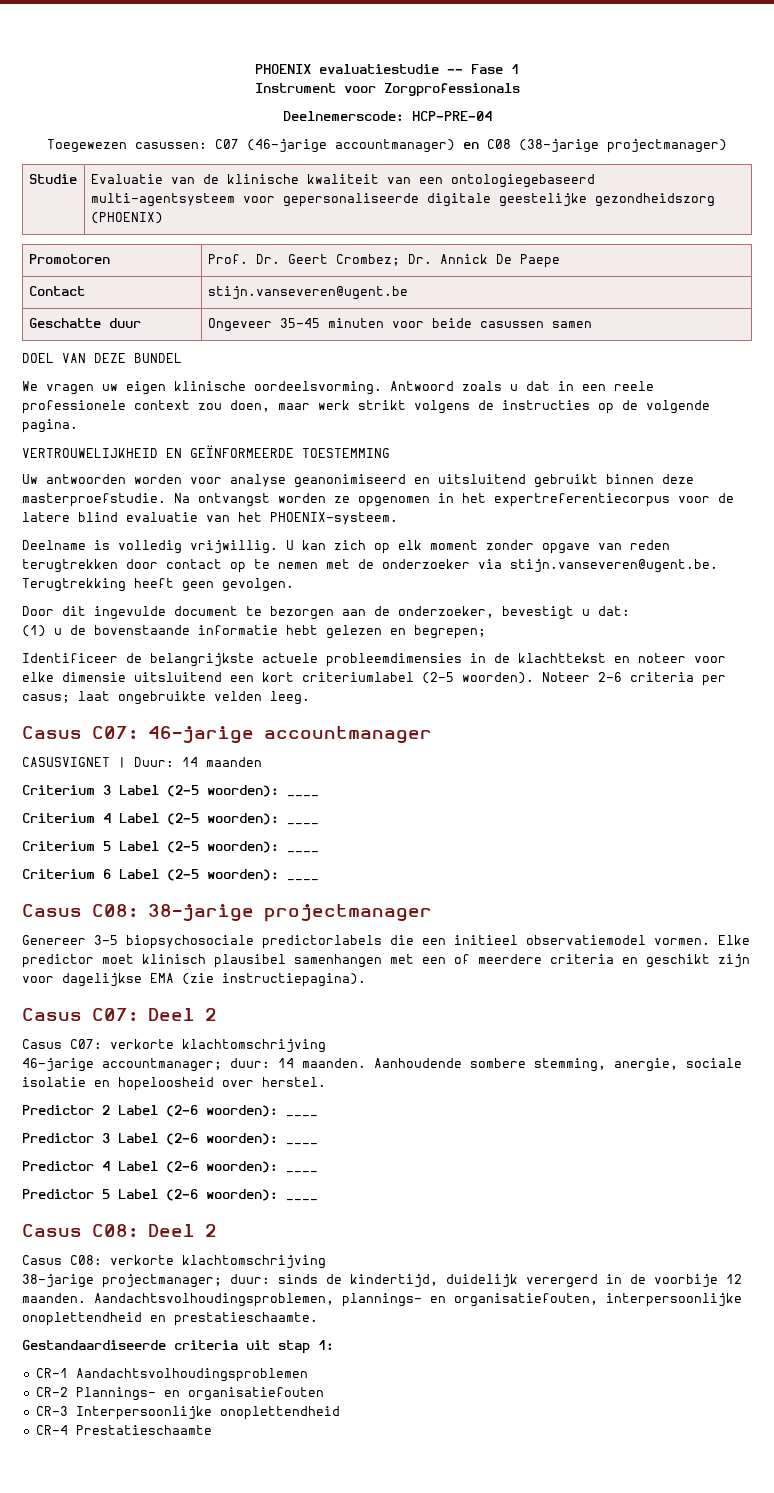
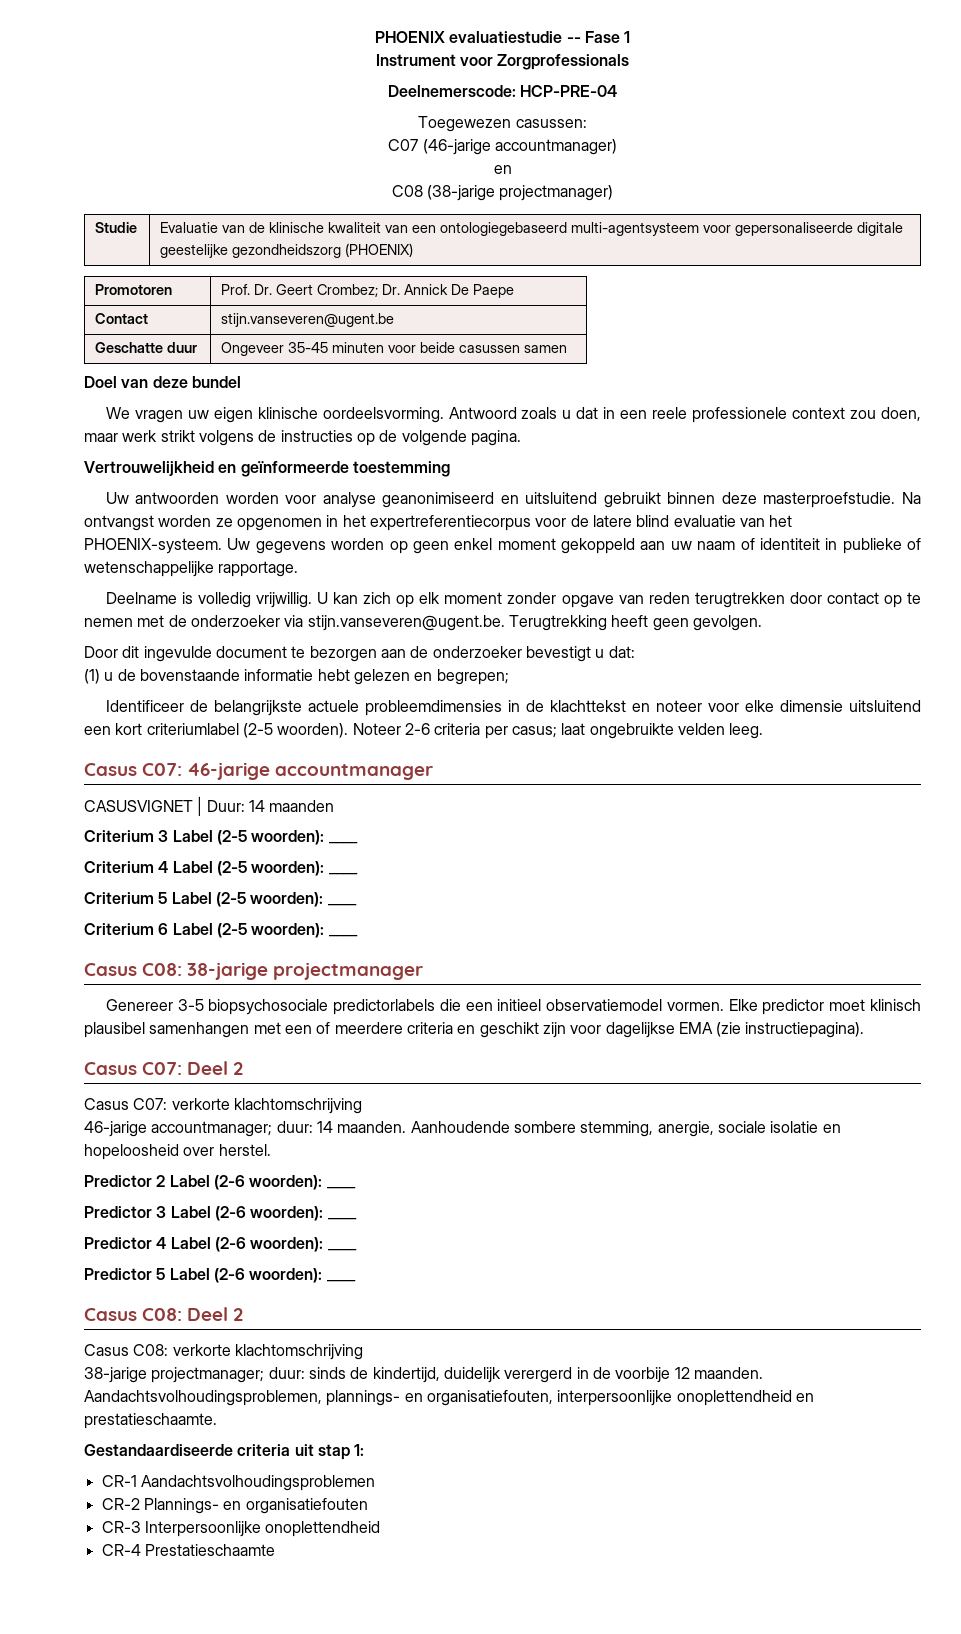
(207, 145) none -> (587, 123) //
[463,142,479,149] en -> [493,165,512,174] // en //
[22,353,182,363] DOEL VAN DEZE BUNDEL -> [84,376,241,388] Doel van deze bundel
[22,445,390,458] VERTROUWELIJKHEID EN GEÏNFORMEERDE TOESTEMMING -> [84,461,450,477] Vertrouwelijkheid en geïnformeerde toestemming
(398, 518) none -> [227,538,921,554] [84,561,299,577] Uw gegevens worden op geen enkel moment gekoppeld aan uw naam of identiteit in publieke of wetenschappelijke rapportage.
[398,606,494,618] onderzoeker, -> [432,646,522,658] onderzoeker

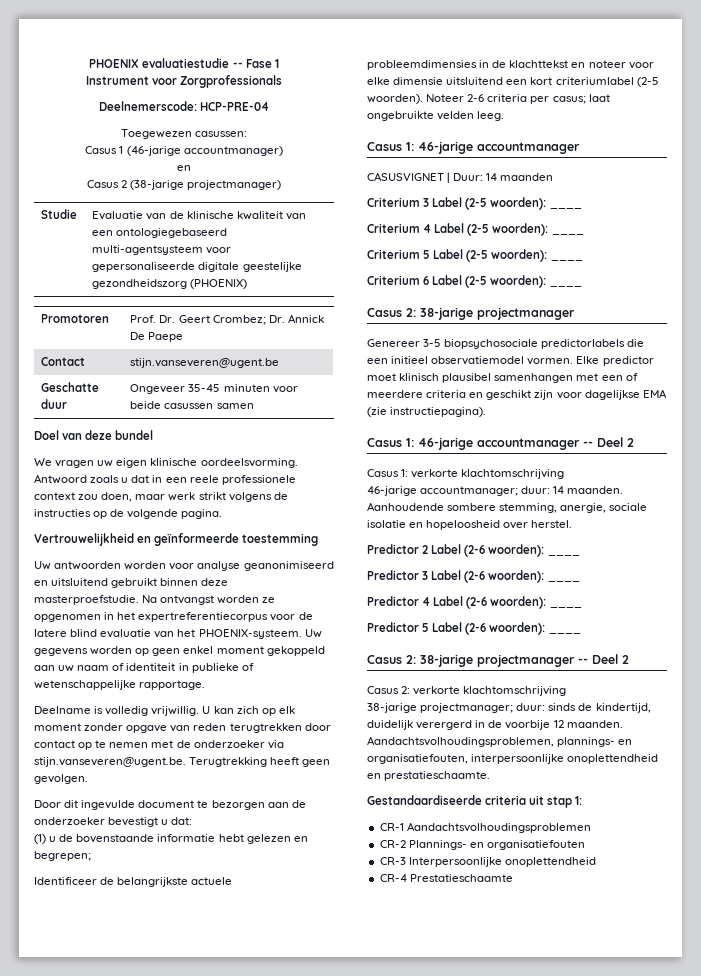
[388,139,419,151] C07 -> [85,146,124,154] Casus 1
[391,185,423,197] C08 -> [86,180,127,188] Casus 2
[142,763,183,776] C07: -> [406,142,414,151] 1:
[142,963,183,976] C08: -> [406,308,416,317] 2:
[142,1061,244,1075] [84,1098,168,1110] C07: Deel 2 // Casus C07: -> [406,437,634,450] [367,469,409,477] 1: 46-jarige accountmanager -- Deel 2 // Casus 1:
[142,1307,244,1321] [84,1344,169,1356] C08: Deel 2 // Casus C08: -> [406,654,629,667] [367,686,411,694] 2: 38-jarige projectmanager -- Deel 2 // Casus 2:

